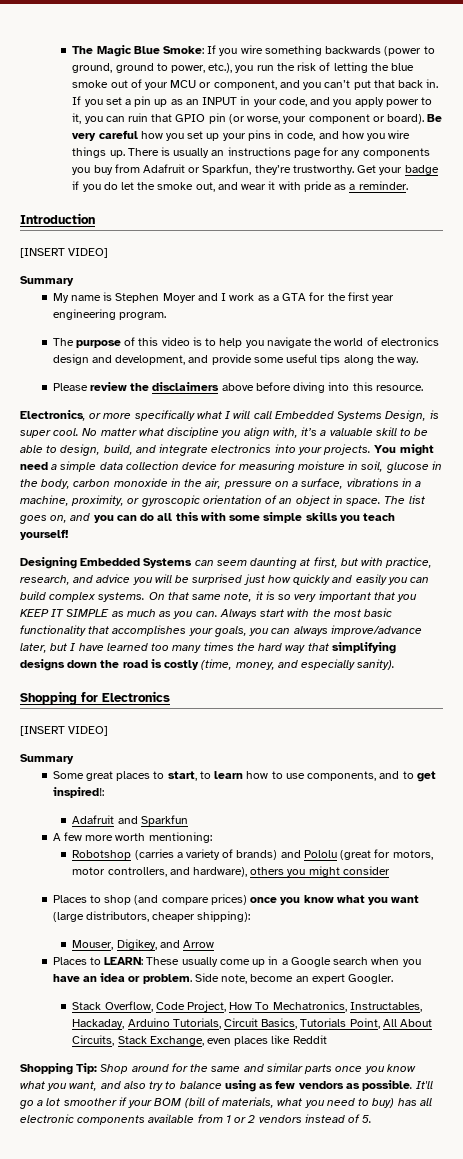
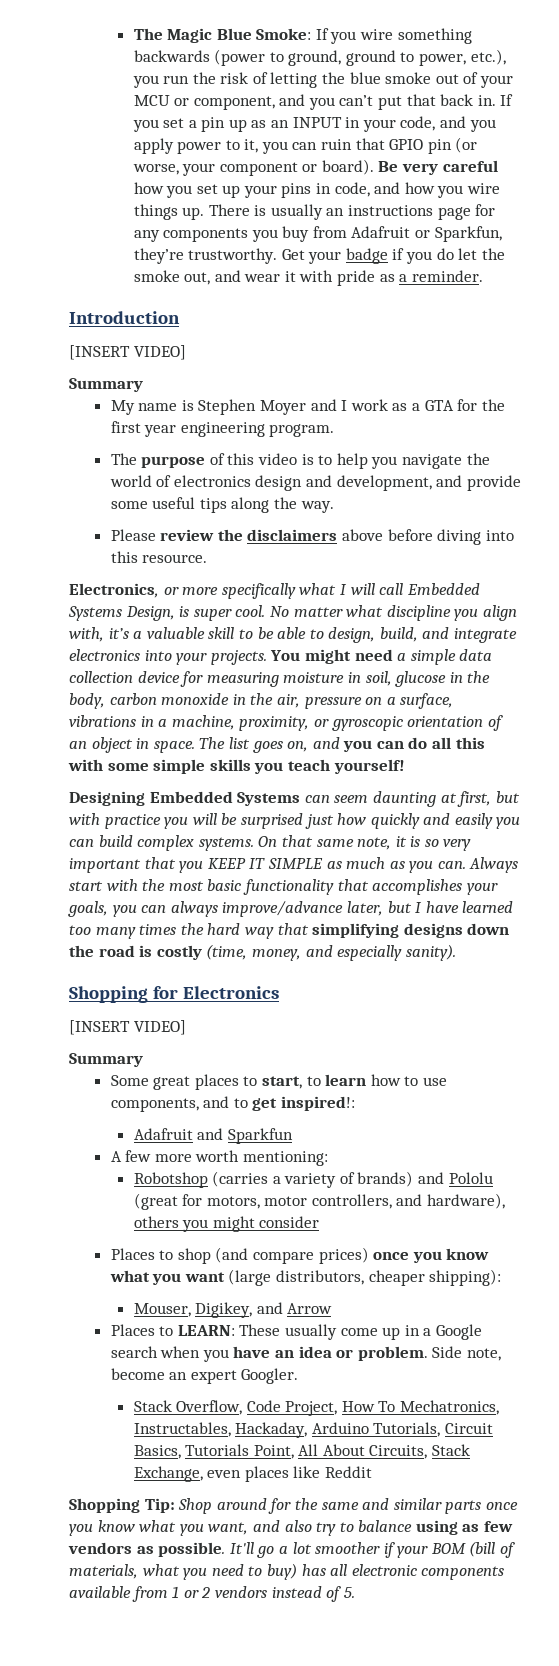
[385,557,433,568] [20,574,131,585] practice, research, and advice -> [104,814,161,829] practice

